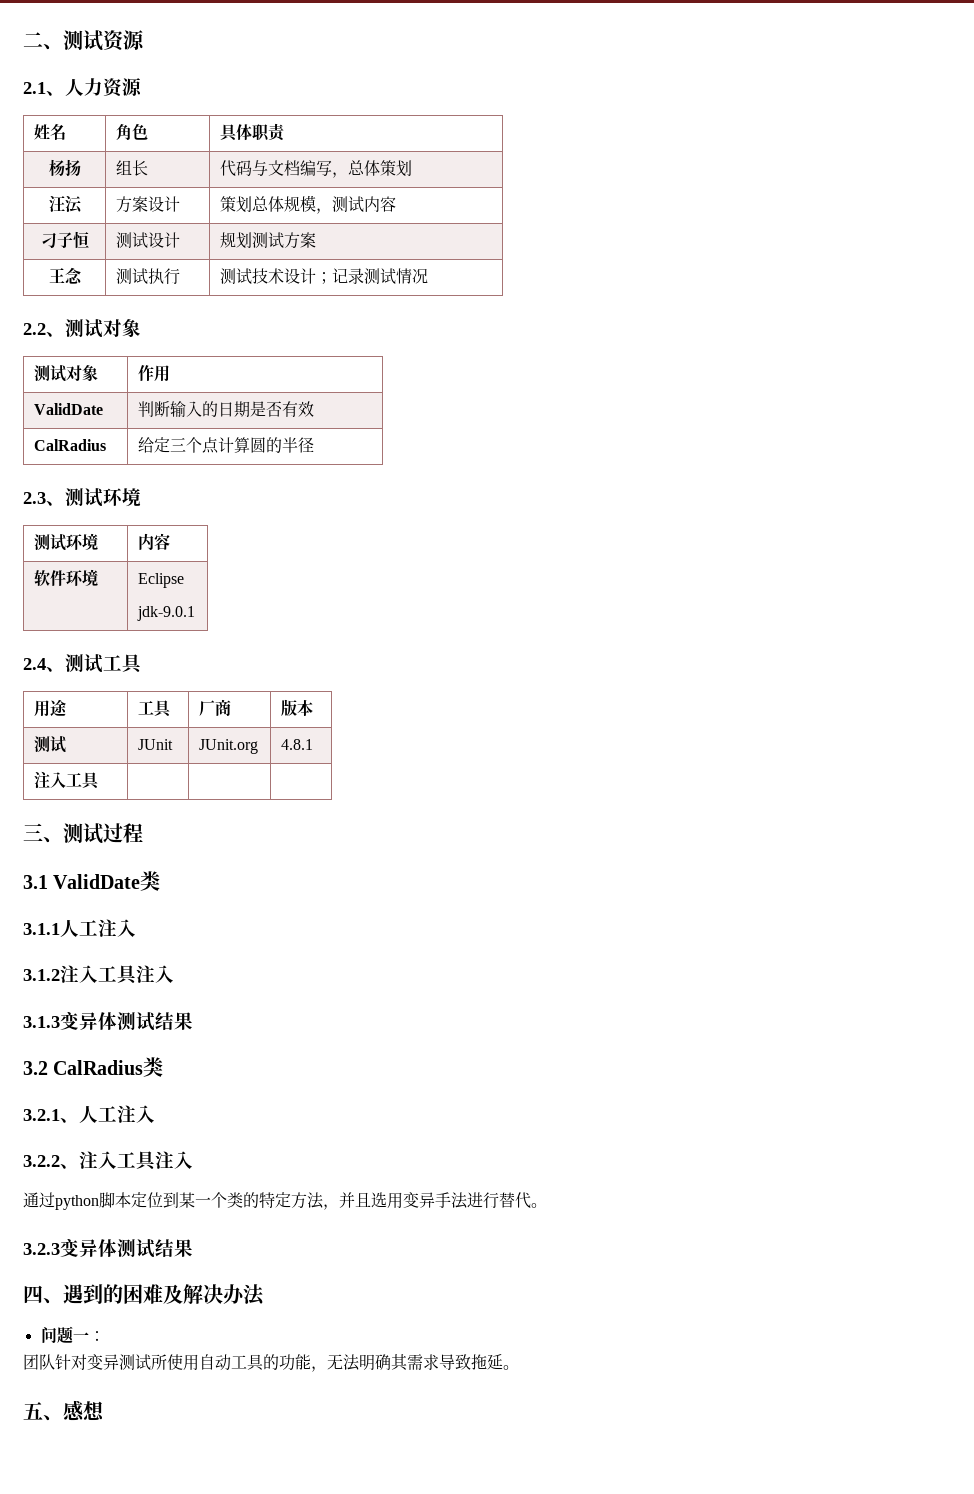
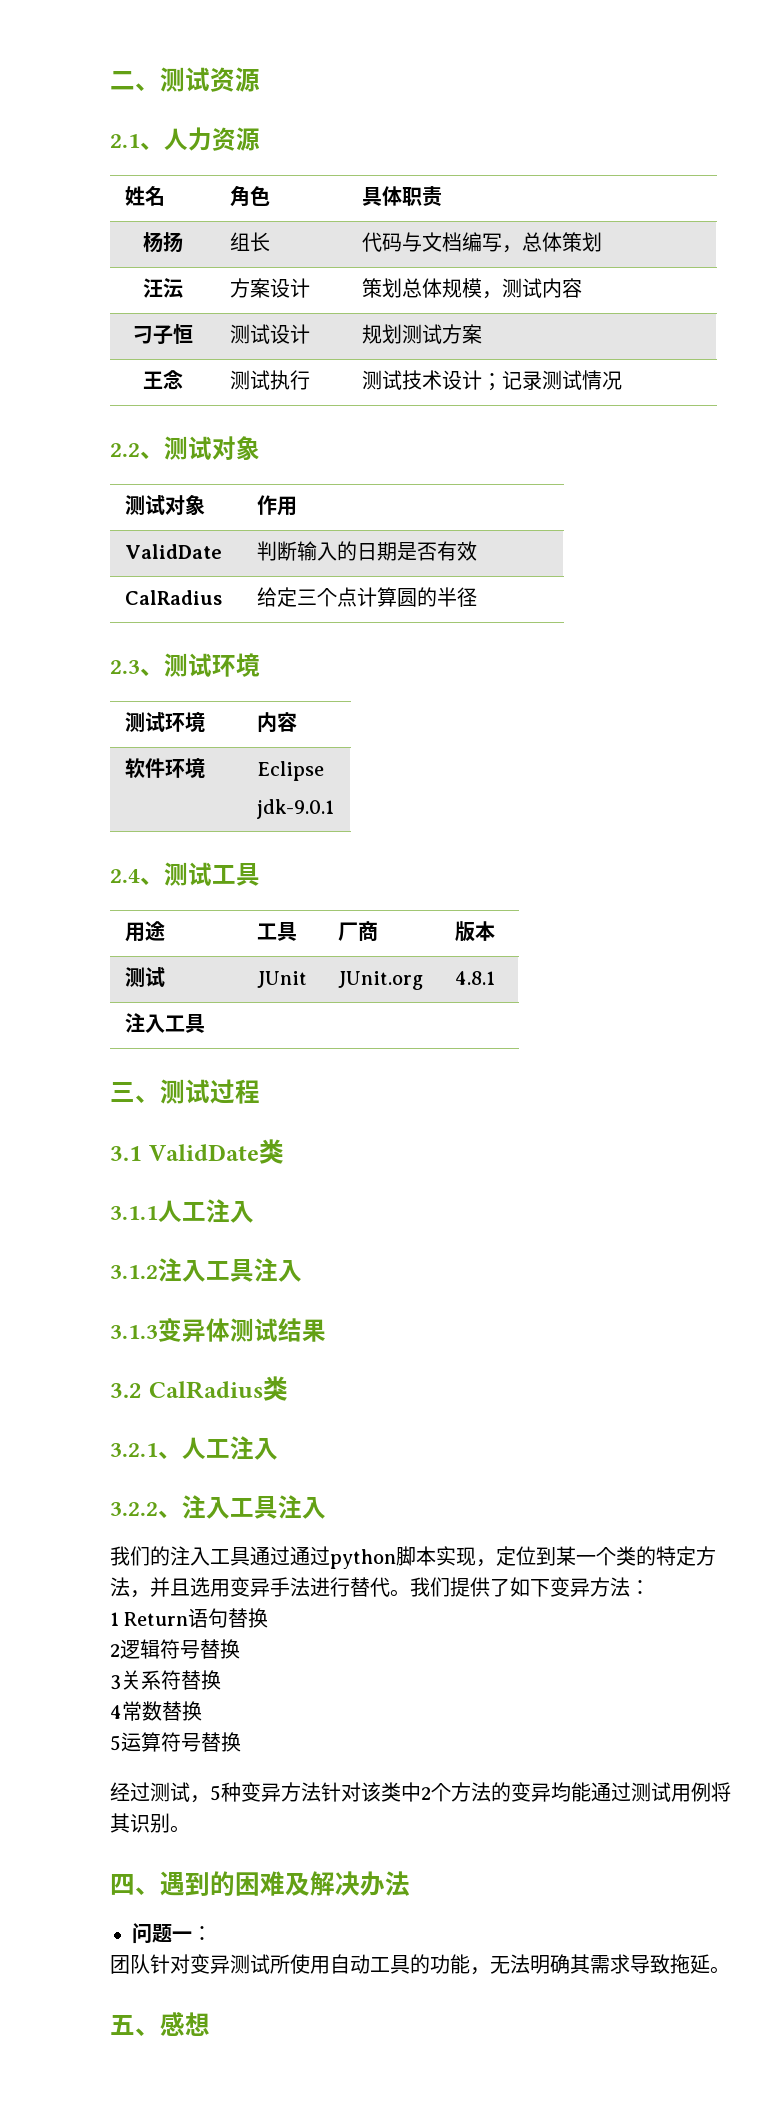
(193, 1160) none -> [110,1546,290,1566] 我们的注入工具通过
(131, 1200) none -> [436,1546,496,1567] 实现，
[23,1238,193,1258] // 3.2.3变异体测试结果 -> [410,1577,650,1597] [110,1608,269,1628] [110,1639,240,1659] [110,1670,221,1690] [110,1701,202,1721] [110,1732,241,1752] [110,1782,731,1803] [110,1813,190,1833] 我们提供了如下变异方法： // 1 Return语句替换 // 2逻辑符号替换 // 3关系符替换 // 4常数替换 // 5运算符号替换 // 经过测试，5种变异方法针对该类中2个方法的变异均能通过测试用例将其识别。

